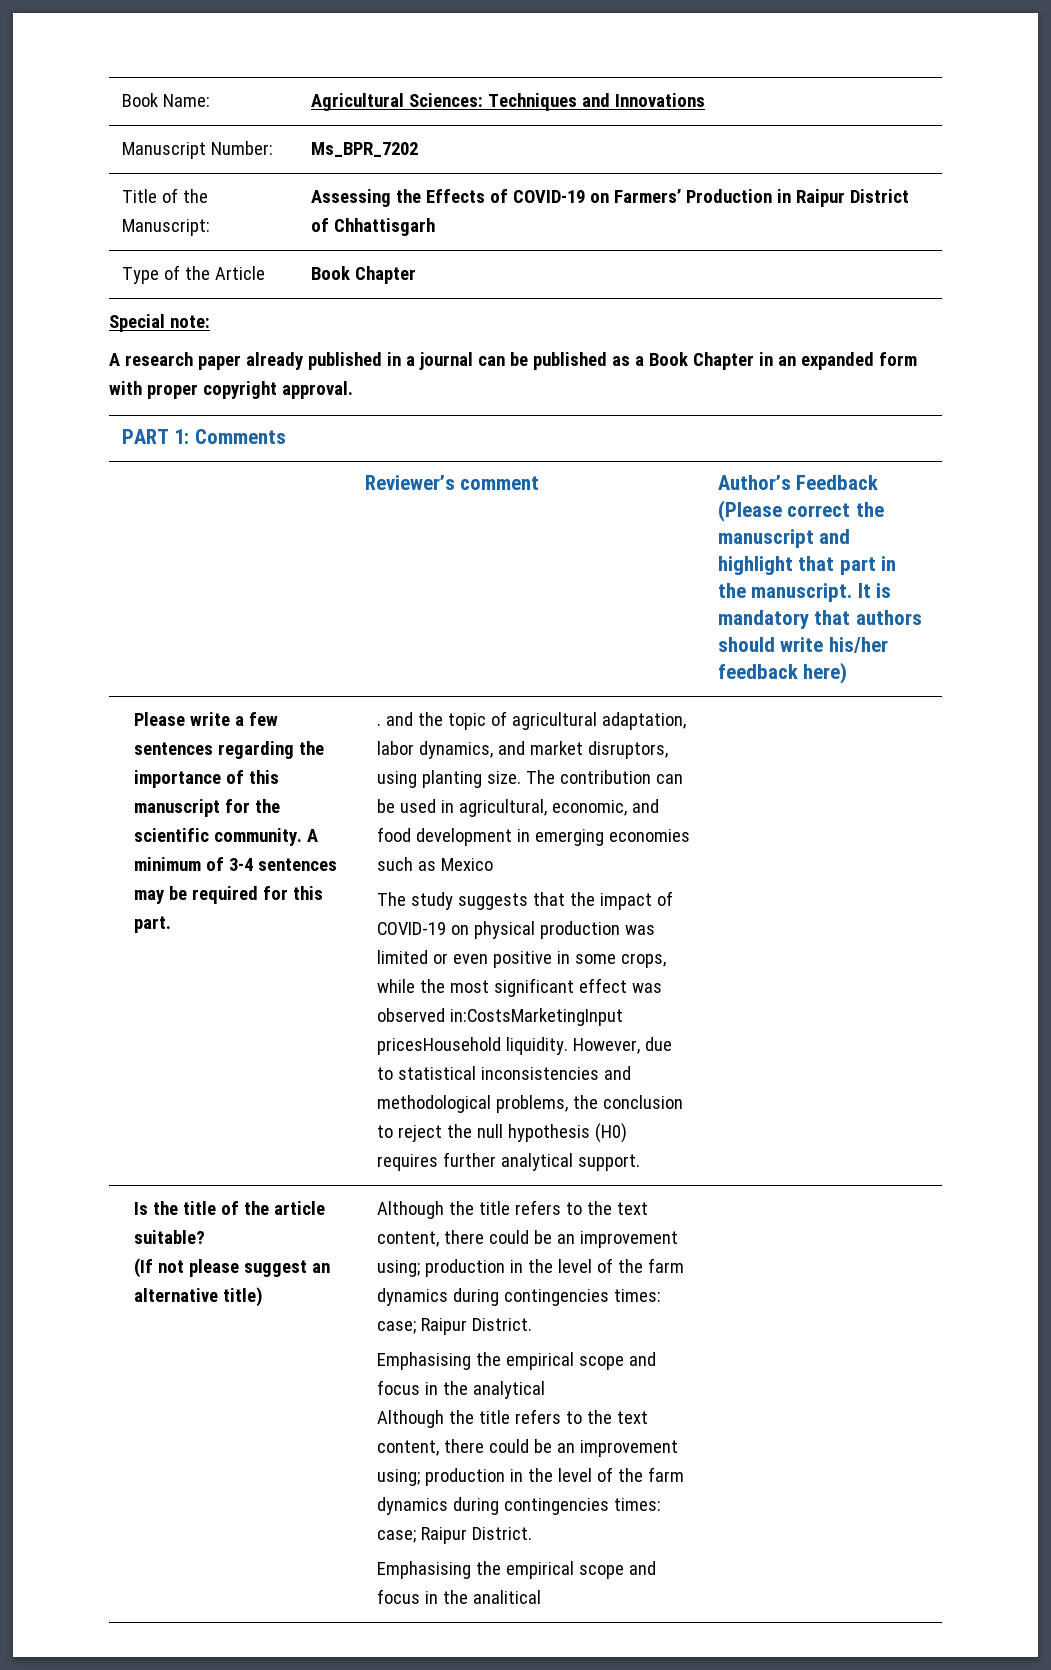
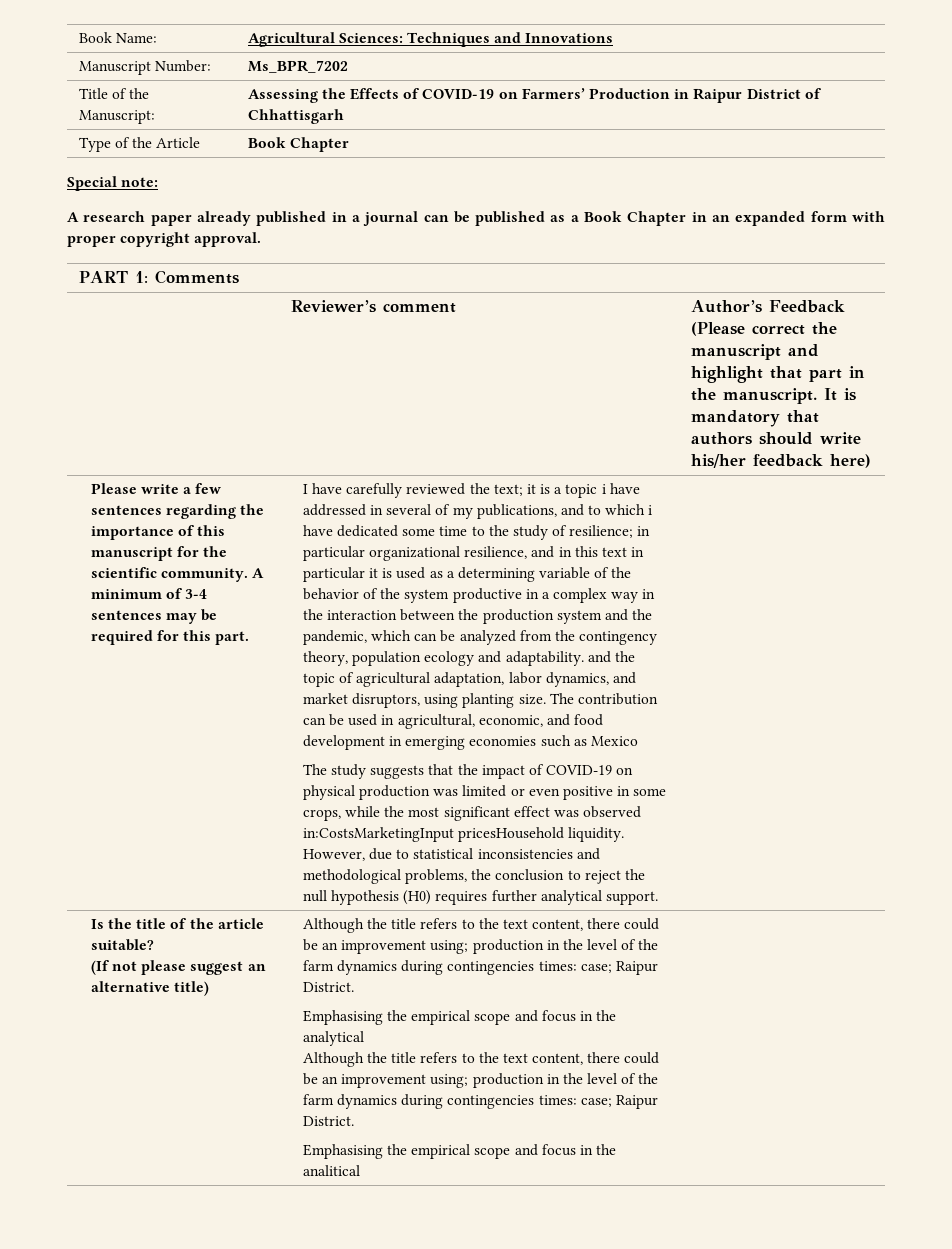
[377,723,382,726] . -> [302,483,640,498] [302,504,653,519] [302,525,651,540] [302,546,645,561] [302,567,632,582] [302,588,656,603] [302,609,653,624] [302,630,658,645] [302,651,584,666] I have carefully reviewed the text; it is a topic i have addressed in several of my publications, and to which i have dedicated some time to the study of resilience; in particular organizational resilience, and in this text in particular it is used as a determining variable of the behavior of the system productive in a complex way in the interaction between the production system and the pandemic, which can be analyzed from the contingency theory, population ecology and adaptability.

